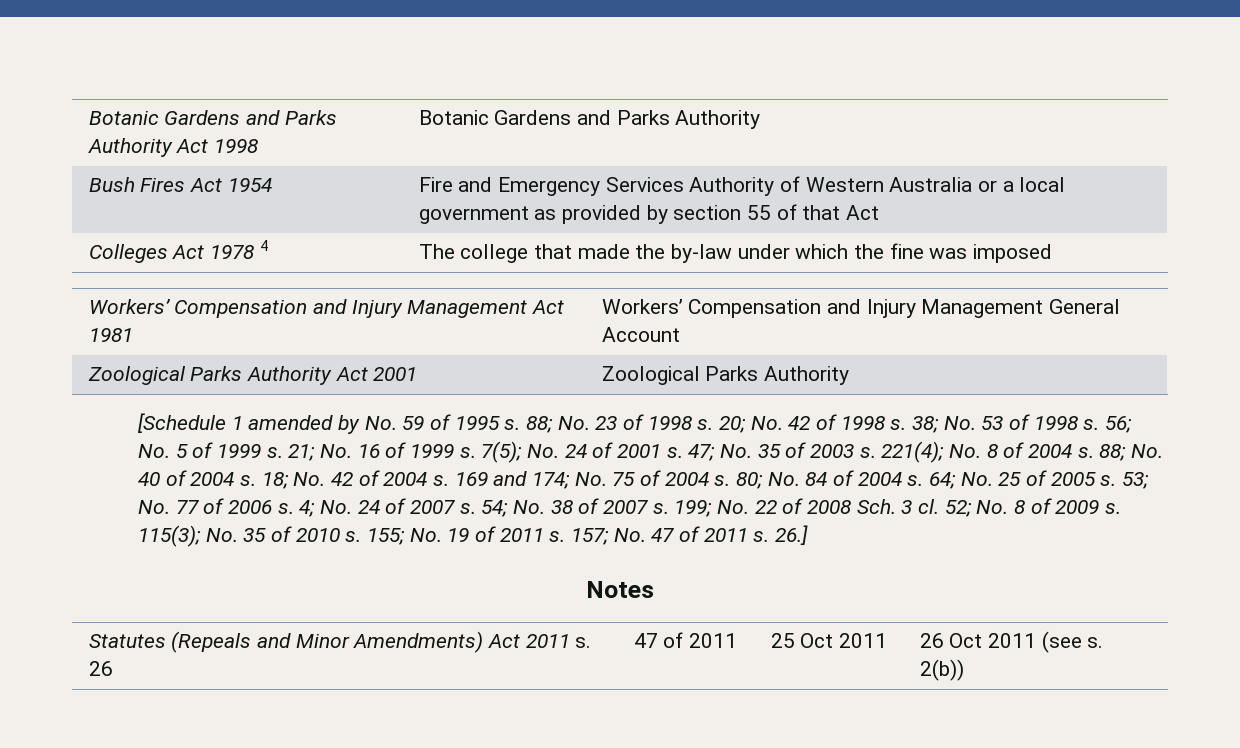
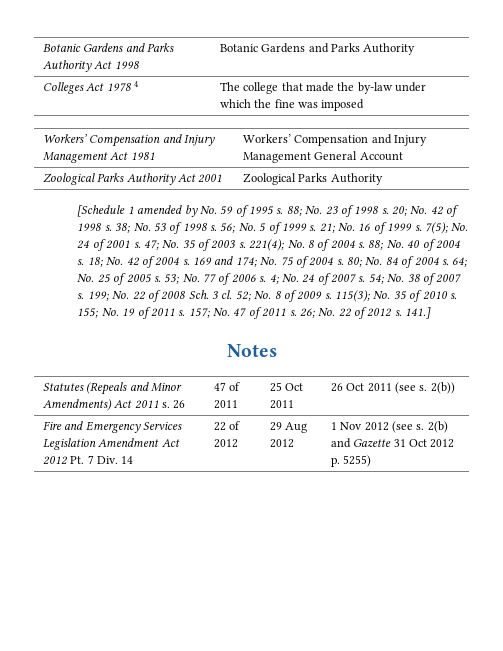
[88,177,272,192] [418,176,1066,196] [418,204,879,224] // Bush Fires Act 1954 | Fire and Emergency Services Authority of Western Australia or a local government as provided by section 55 of that Act -> (416, 49) none
[775,525,809,545] 26.] -> [299,307,432,319] 26; No. 22 of 2012 s. 141.]
(964, 670) none -> [42,421,182,433] [42,438,180,450] [42,455,134,465] [213,421,241,431] [213,439,238,448] [269,422,308,433] [269,439,294,448] [330,421,448,433] [330,438,455,448] [330,455,372,467] // Fire and Emergency Services Legislation Amendment Act 2012 Pt. 7 Div. 14 | 22 of 2012 | 29 Aug 2012 | 1 Nov 2012 (see s. 2(b) and Gazette 31 Oct 2012 p. 5255)

